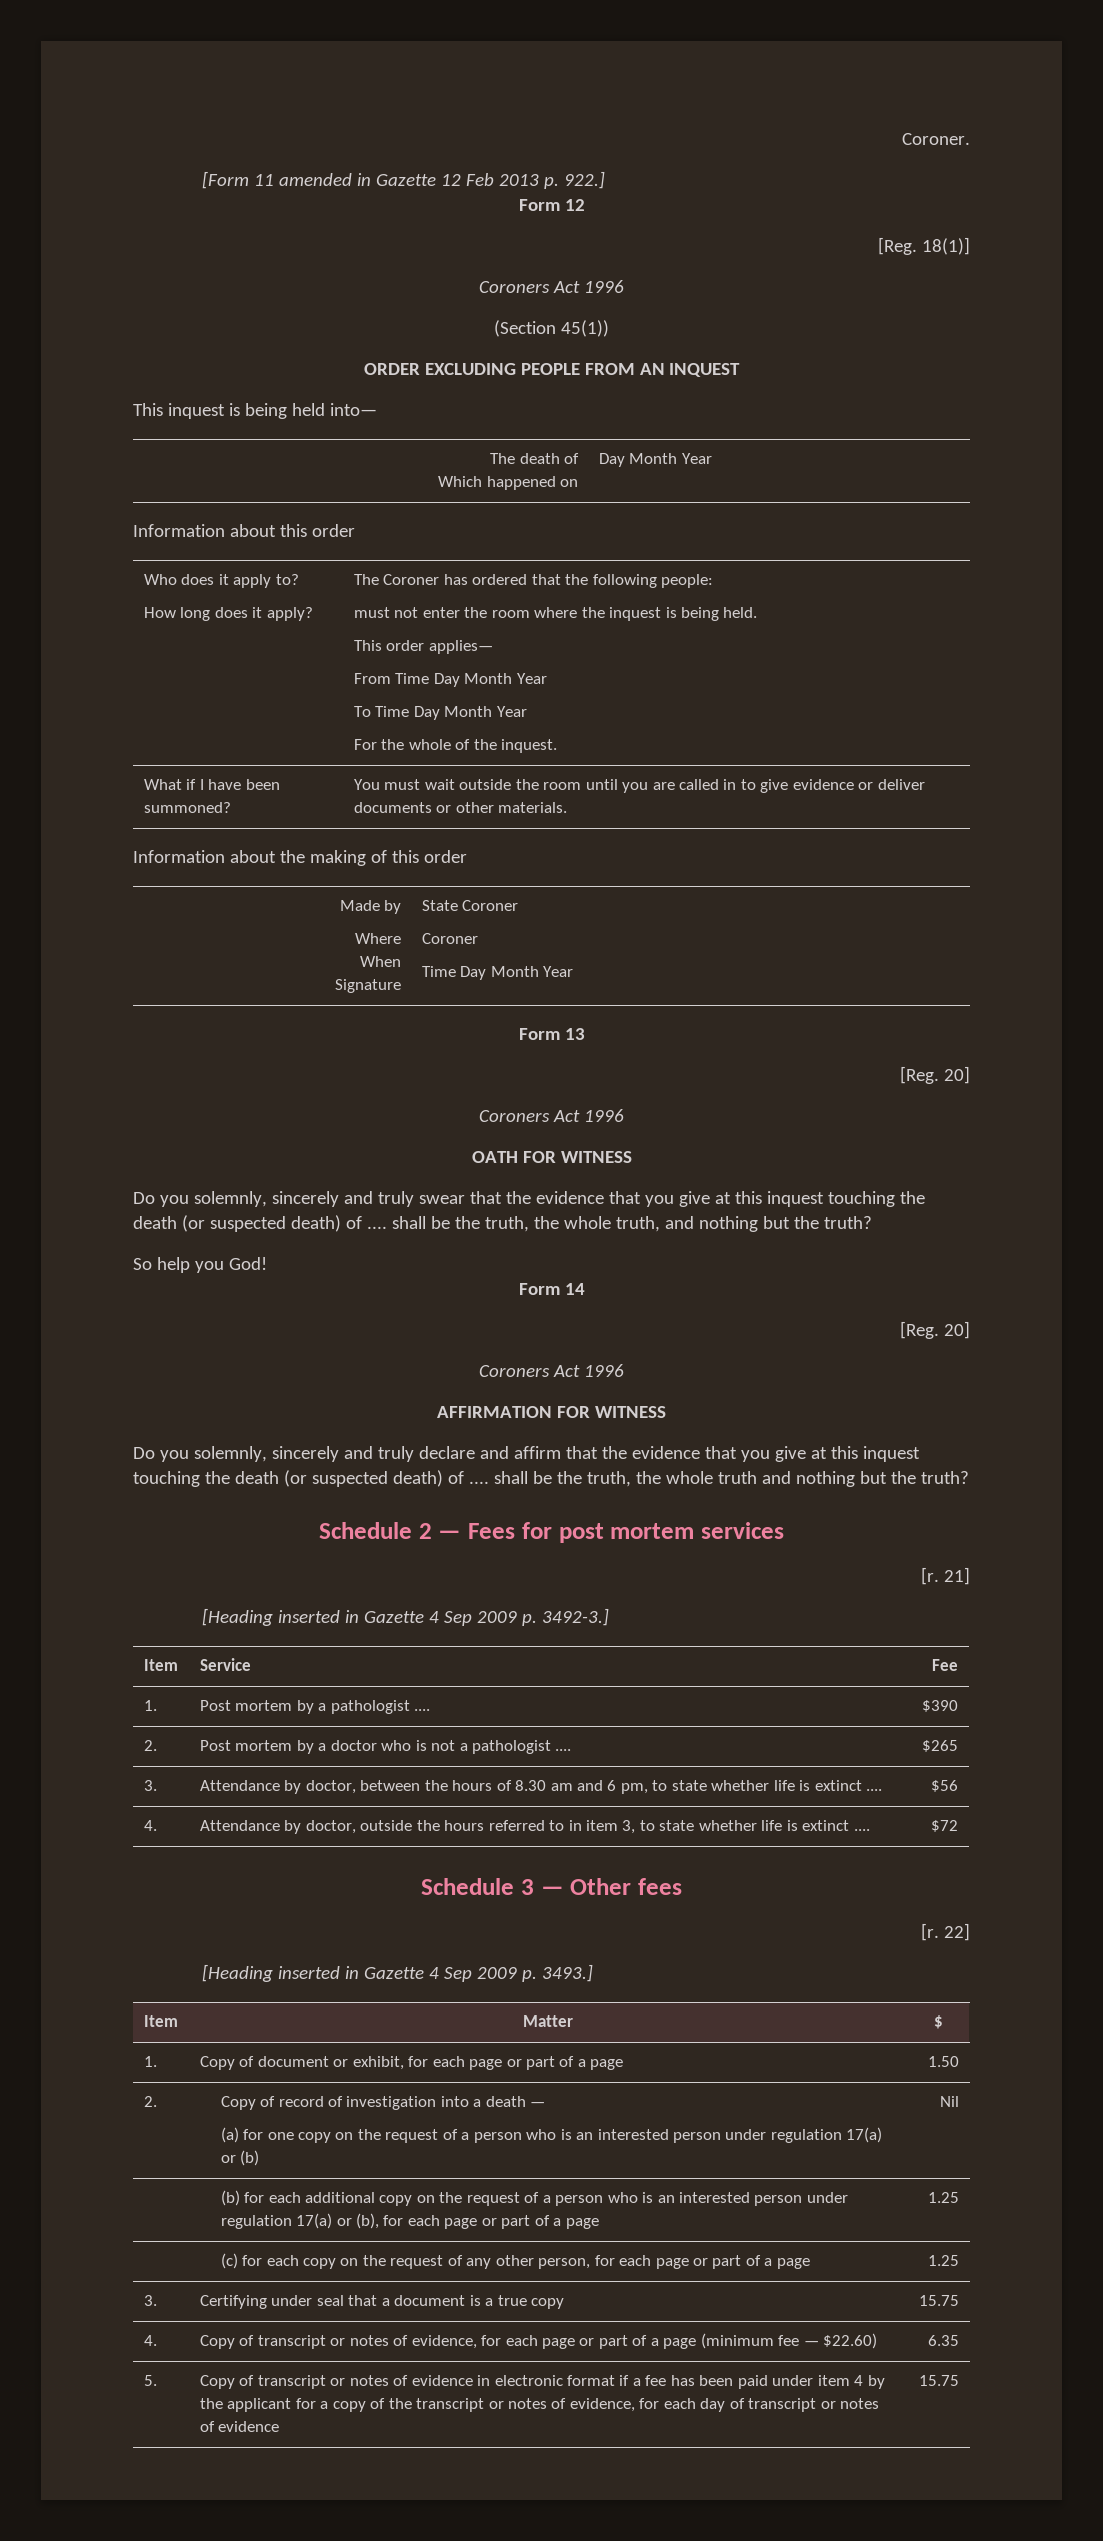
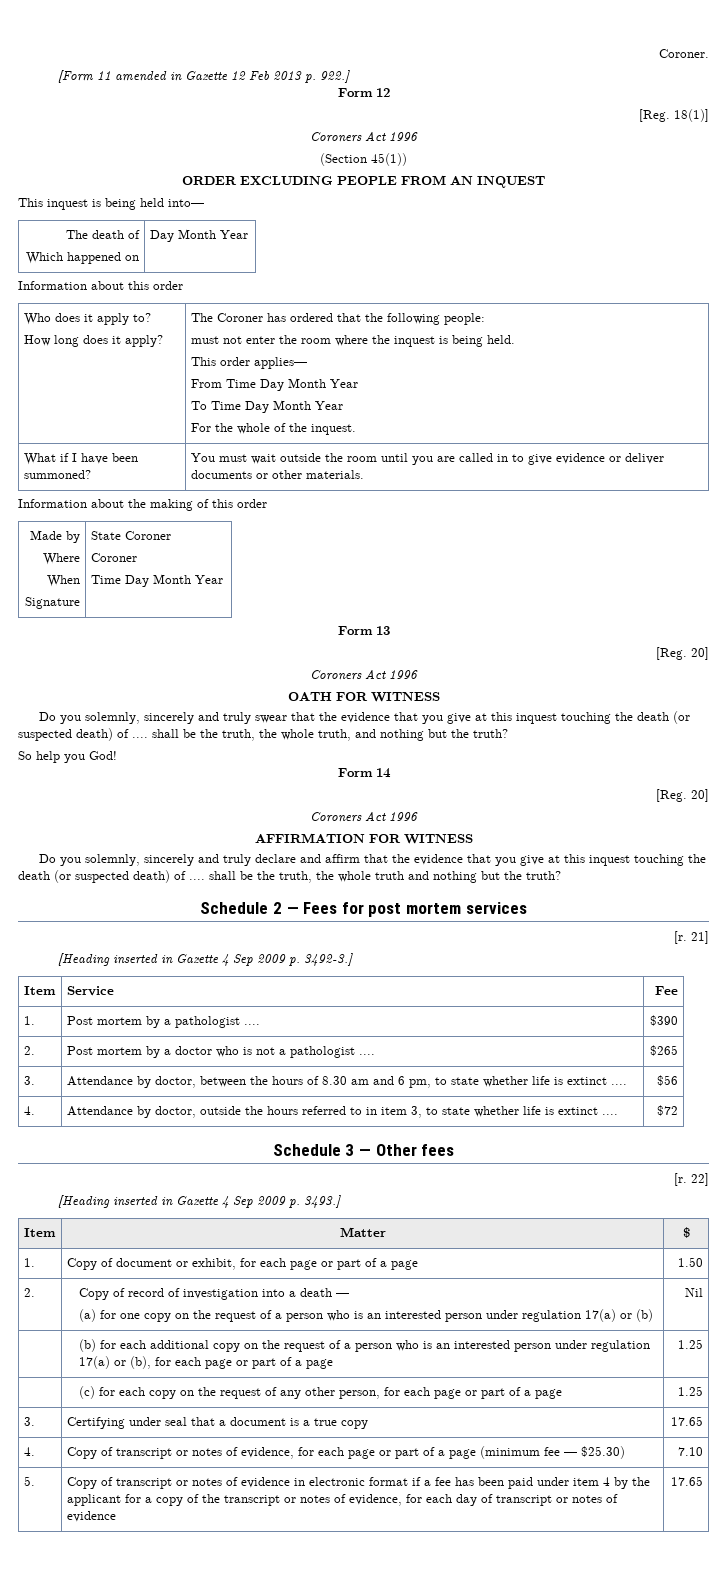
[919,2295,960,2306] 15.75 -> [671,1416,704,1426] 17.65
[823,2333,878,2349] [928,2335,960,2346] $22.60) | 6.35 -> [580,1446,625,1459] [678,1447,704,1456] $25.30) | 7.10
[919,2375,960,2386] 15.75 -> [671,1476,704,1486] 17.65

